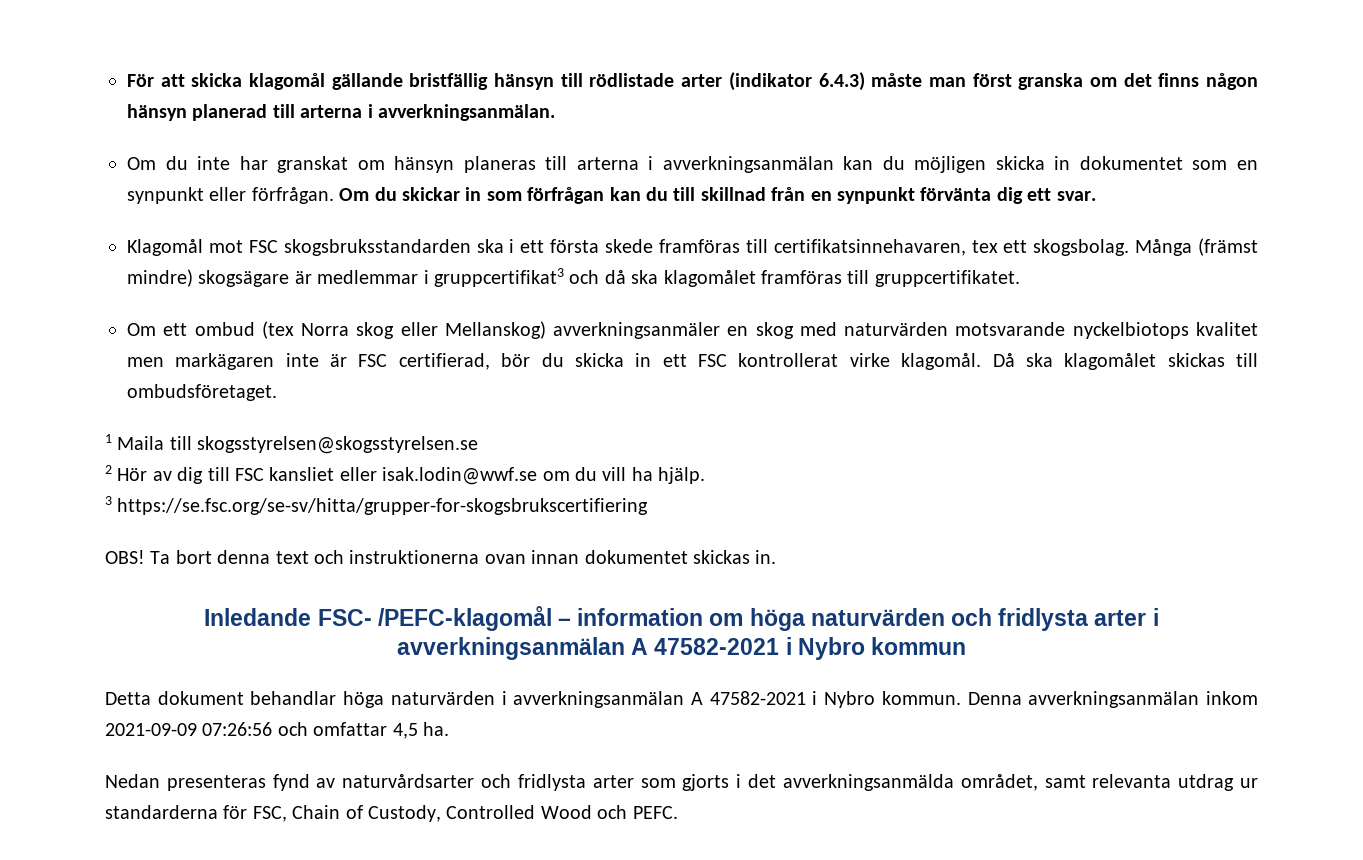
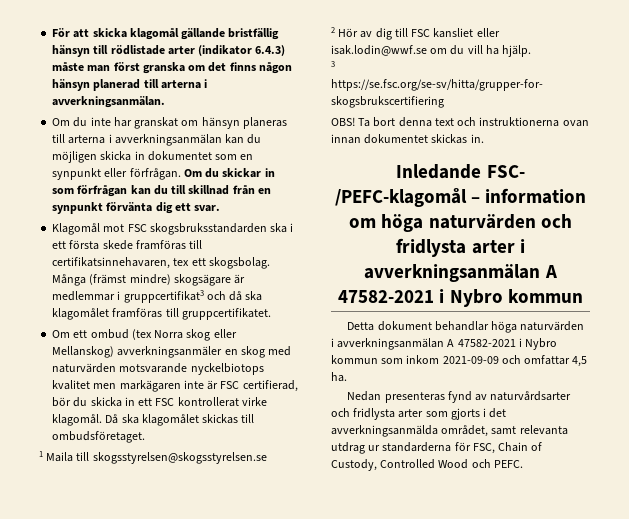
[881,691,1200,708] kommun. Denna avverkningsanmälan -> [331,355,404,364] kommun som
[202,722,273,736] 07:26:56 -> (499, 360) none

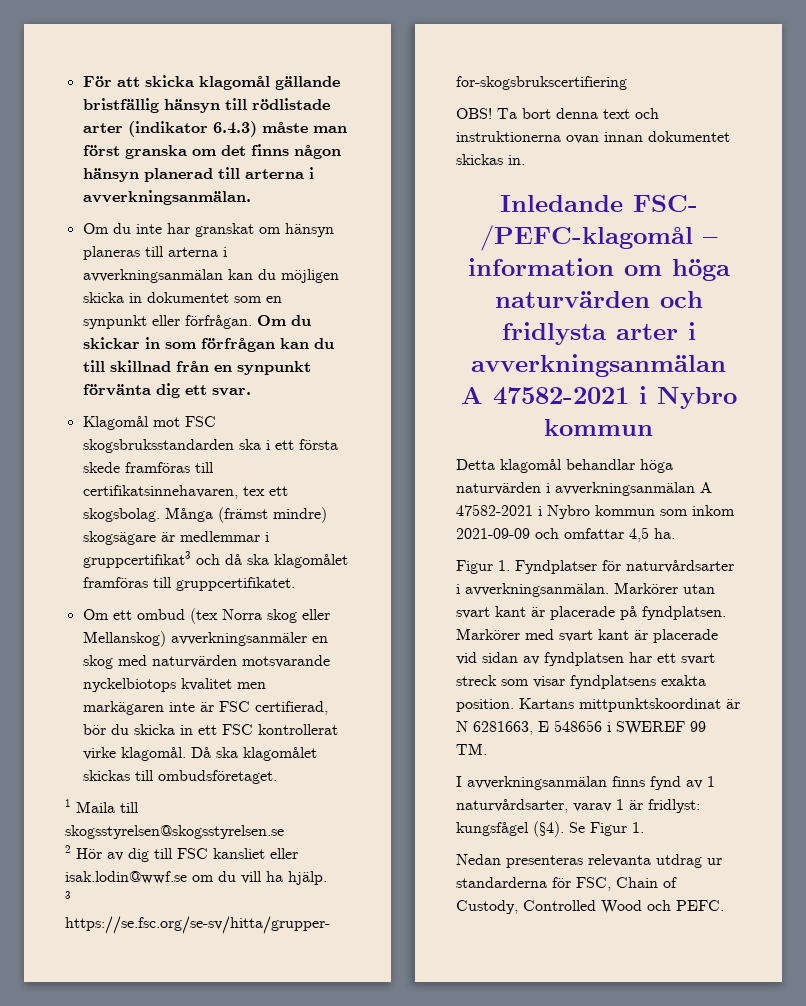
[377,321,432,331] dokument -> [500,459,562,473] klagomål
[347,391,572,403] [331,408,507,420] [331,425,517,437] Nedan presenteras fynd av naturvårdsarter och fridlysta arter som gjorts i det avverkningsanmälda området, samt -> [456,560,734,574] [456,582,715,597] [456,606,726,620] [456,628,718,643] [456,652,715,666] [456,675,706,689] [456,698,740,712] [456,720,706,735] [456,743,487,755] [456,776,715,790] [456,799,700,813] [456,821,644,837] [456,854,583,868] Figur 1. Fyndplatser för naturvårdsarter i avverkningsanmälan. Markörer utan svart kant är placerade på fyndplatsen. Markörer med svart kant är placerade vid sidan av fyndplatsen har ett svart streck som visar fyndplatsens exakta position. Kartans mittpunktskoordinat är N 6281663, E 548656 i SWEREF 99 TM. // I avverkningsanmälan finns fynd av 1 naturvårdsarter, varav 1 är fridlyst: kungsfågel (§4). Se Figur 1. // Nedan presenteras

